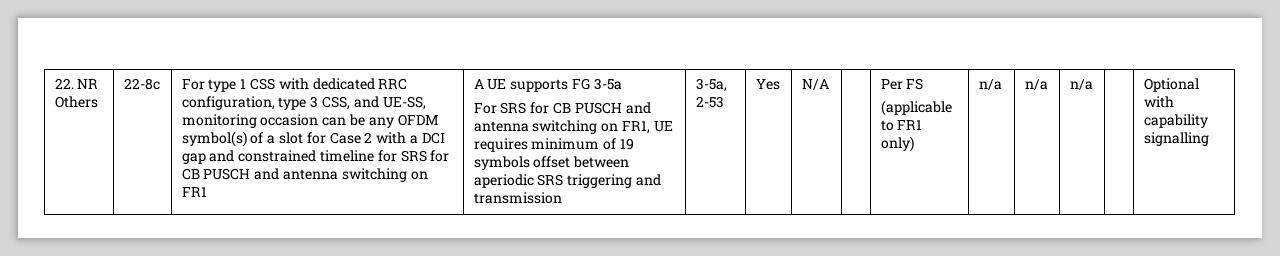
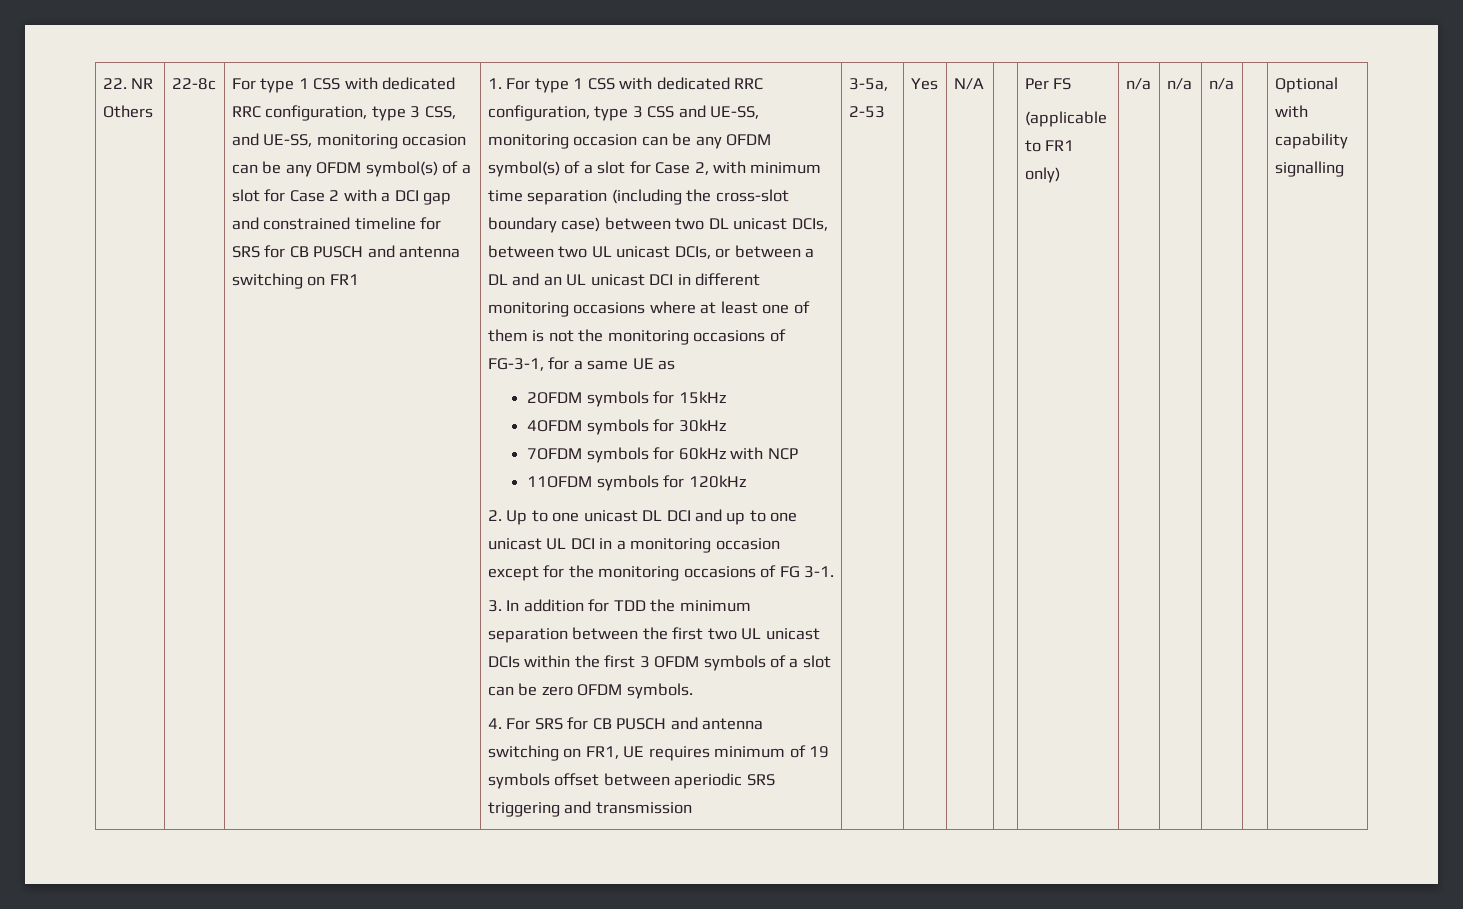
[473,78,622,92] A UE supports FG 3-5a // -> [487,77,763,93] [487,105,760,121] [487,133,772,149] [487,161,822,177] [487,189,789,205] [487,217,828,233] [487,245,814,259] [487,273,760,286] [487,301,810,317] [487,329,786,345] [487,357,676,371] [527,391,726,407] [527,419,726,435] [527,447,798,463] [527,475,746,491] [487,509,798,525] [487,538,780,553] [487,565,834,581] [487,599,751,612] [487,627,820,643] [487,655,831,671] [487,683,693,699] [487,718,502,729] 1. For type 1 CSS with dedicated RRC configuration, type 3 CSS and UE-SS, monitoring occasion can be any OFDM symbol(s) of a slot for Case 2, with minimum time separation (including the cross-slot boundary case) between two DL unicast DCIs, between two UL unicast DCIs, or between a DL and an UL unicast DCI in different monitoring occasions where at least one of them is not the monitoring occasions of FG-3-1, for a same UE as // 2OFDM symbols for 15kHz // 4OFDM symbols for 30kHz // 7OFDM symbols for 60kHz with NCP // 11OFDM symbols for 120kHz // 2. Up to one unicast DL DCI and up to one unicast UL DCI in a monitoring occasion except for the monitoring occasions of FG 3-1. // 3. In addition for TDD the minimum separation between the first two UL unicast DCIs within the first 3 OFDM symbols of a slot can be zero OFDM symbols. // 4.

